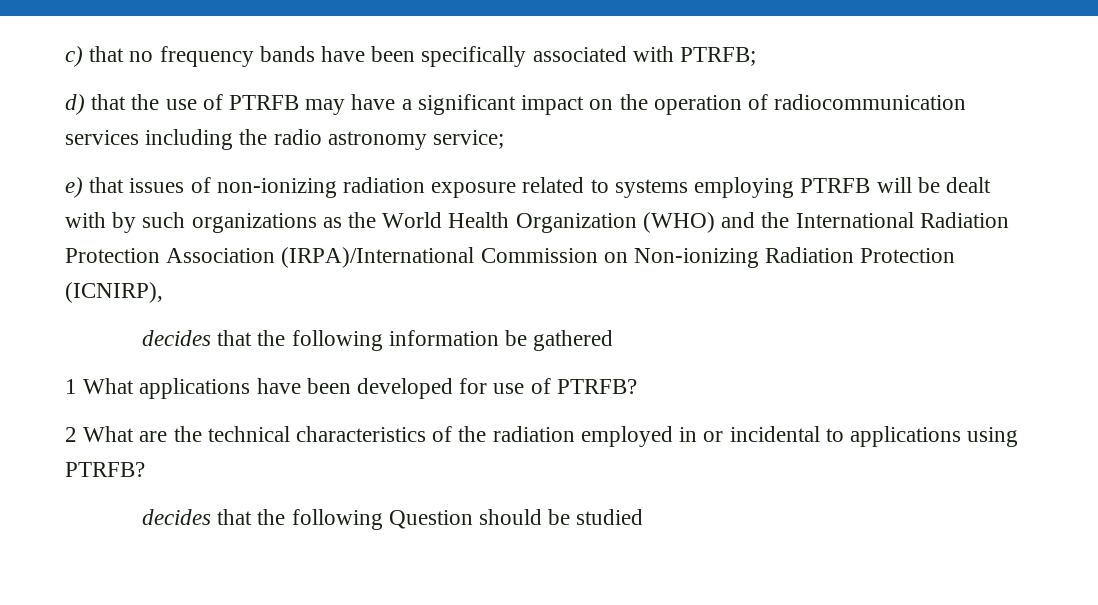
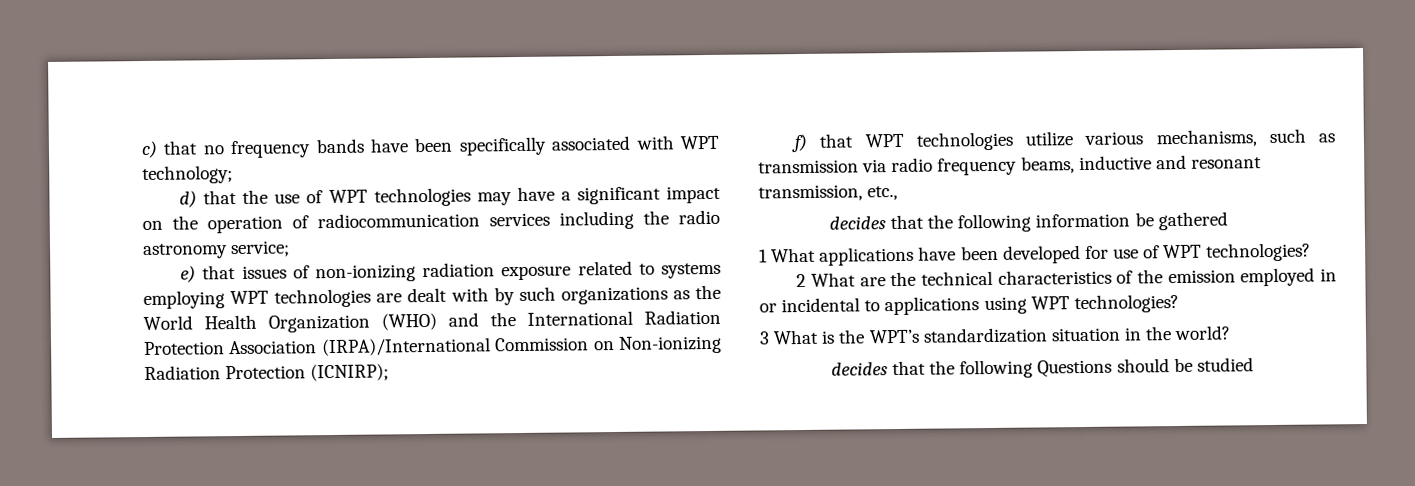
[680,47,757,66] PTRFB; -> [679,135,719,150] [142,165,233,185] WPT technology;
[229,95,300,110] PTRFB -> [328,187,471,207] WPT technologies
[800,177,940,193] PTRFB will be -> [230,288,403,308] WPT technologies are
[65,282,163,303] (ICNIRP), -> [310,363,390,382] [791,128,1335,153] [758,154,1262,176] [758,184,899,202] (ICNIRP); // f) that WPT technologies utilize various mechanisms, such as transmission via radio frequency beams, inductive and resonant transmission, etc.,
[556,379,637,394] PTRFB? -> [1163,242,1312,262] WPT technologies?
[492,426,575,442] radiation -> [1167,269,1236,284] emission
[65,462,145,477] [141,509,473,530] PTRFB? // decides that the following Question -> [1030,293,1179,314] [759,325,1232,345] [830,359,1113,379] WPT technologies? // 3 What is the WPT’s standardization situation in the world? // decides that the following Questions

